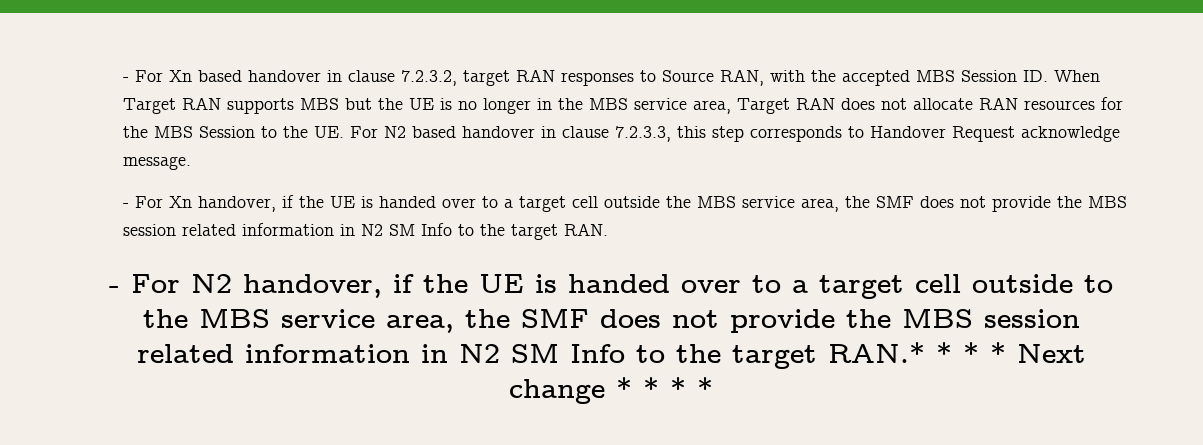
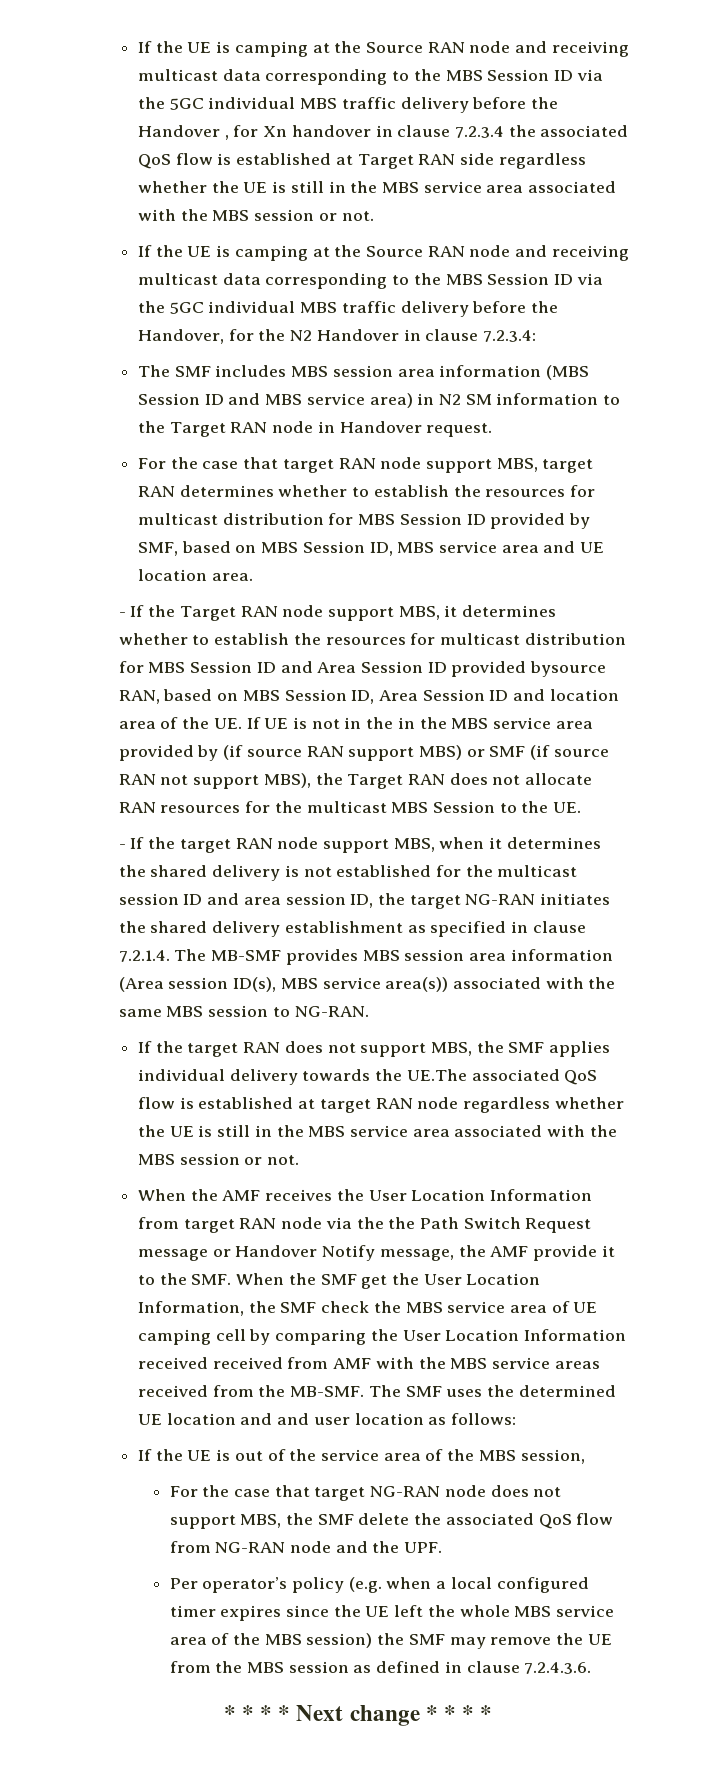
[122,69,1100,86] [122,97,731,114] - For Xn based handover in clause 7.2.3.2, target RAN responses to Source RAN, with the accepted MBS Session ID. When Target RAN supports MBS but the UE is no longer in the MBS service area, -> [137,41,629,57] [137,69,603,85] [137,97,558,113] [137,125,629,140] [137,153,586,169] [137,181,617,193] [137,209,374,221] [137,245,629,261] [137,273,603,289] [137,301,558,317] [137,329,536,344] [137,365,589,380] [137,393,621,408] [137,421,493,437] [137,457,594,473] [137,485,595,497] [137,513,590,529] [137,541,605,556] [137,569,253,581] [118,605,557,621] [118,633,626,645] [118,661,607,677] [118,689,619,704] [118,717,593,729] [118,745,609,761] [118,773,343,789] If the UE is camping at the Source RAN node and receiving multicast data corresponding to the MBS Session ID via the 5GC individual MBS traffic delivery before the Handover , for Xn handover in clause 7.2.3.4 the associated QoS flow is established at Target RAN side regardless whether the UE is still in the MBS service area associated with the MBS session or not. // If the UE is camping at the Source RAN node and receiving multicast data corresponding to the MBS Session ID via the 5GC individual MBS traffic delivery before the Handover, for the N2 Handover in clause 7.2.3.4: // The SMF includes MBS session area information (MBS Session ID and MBS service area) in N2 SM information to the Target RAN node in Handover request. // For the case that target RAN node support MBS, target RAN determines whether to establish the resources for multicast distribution for MBS Session ID provided by SMF, based on MBS Session ID, MBS service area and UE location area. // - If the Target RAN node support MBS, it determines whether to establish the resources for multicast distribution for MBS Session ID and Area Session ID provided bysource RAN, based on MBS Session ID, Area Session ID and location area of the UE. If UE is not in the in the MBS service area provided by (if source RAN support MBS) or SMF (if source RAN not support MBS), the
(148, 132) none -> [306,801,387,813] multicast
[349,126,1120,142] [122,156,191,170] [122,195,1127,212] [122,223,608,240] [109,274,1113,299] [142,308,1080,333] [136,342,925,369] For N2 based handover in clause 7.2.3.3, this step corresponds to Handover Request acknowledge message. // - For Xn handover, if the UE is handed over to a target cell outside the MBS service area, the SMF does not provide the MBS session related information in N2 SM Info to the target RAN. // - For N2 handover, if the UE is handed over to a target cell outside to the MBS service area, the SMF does not provide the MBS session related information in N2 SM Info to the target RAN.* -> [118,837,601,853] [118,865,578,881] [118,893,611,909] [118,921,586,937] [118,949,613,965] [118,977,616,992] [118,1005,369,1017] [137,1041,611,1057] [137,1069,598,1085] [137,1097,624,1113] [137,1125,617,1137] [137,1153,300,1165] [137,1189,592,1201] [137,1217,592,1233] [137,1245,615,1261] [137,1273,541,1289] [137,1301,598,1316] [137,1329,626,1345] [137,1357,600,1369] [137,1385,616,1397] [137,1413,516,1425] [137,1449,585,1464] [169,1485,562,1501] [169,1513,614,1529] [169,1541,443,1553] [169,1577,589,1593] [169,1605,615,1621] [169,1633,612,1649] [169,1661,592,1674] [223,1705,236,1721] // - If the target RAN node support MBS, when it determines the shared delivery is not established for the multicast session ID and area session ID, the target NG-RAN initiates the shared delivery establishment as specified in clause 7.2.1.4. The MB-SMF provides MBS session area information (Area session ID(s), MBS service area(s)) associated with the same MBS session to NG-RAN. // If the target RAN does not support MBS, the SMF applies individual delivery towards the UE.The associated QoS flow is established at target RAN node regardless whether the UE is still in the MBS service area associated with the MBS session or not. // When the AMF receives the User Location Information from target RAN node via the the Path Switch Request message or Handover Notify message, the AMF provide it to the SMF. When the SMF get the User Location Information, the SMF check the MBS service area of UE camping cell by comparing the User Location Information received received from AMF with the MBS service areas received from the MB-SMF. The SMF uses the determined UE location and and user location as follows: // If the UE is out of the service area of the MBS session, // For the case that target NG-RAN node does not support MBS, the SMF delete the associated QoS flow from NG-RAN node and the UPF. // Per operator’s policy (e.g. when a local configured timer expires since the UE left the whole MBS service area of the MBS session) the SMF may remove the UE from the MBS session as defined in clause 7.2.4.3.6. // *

